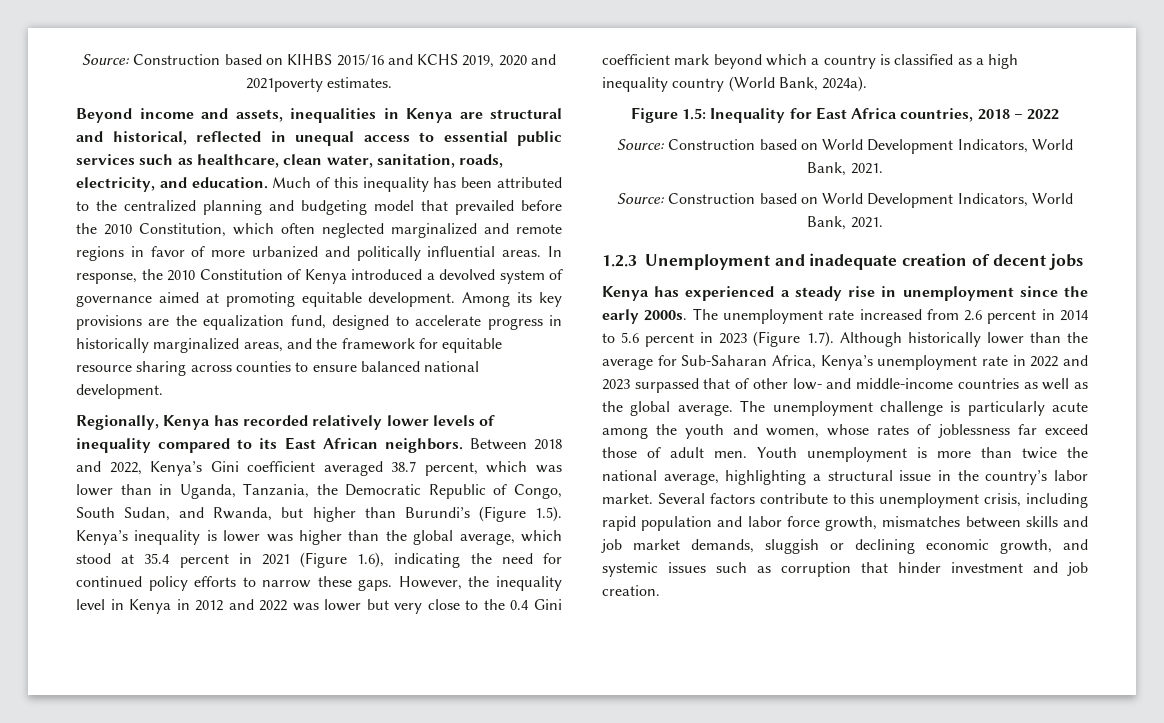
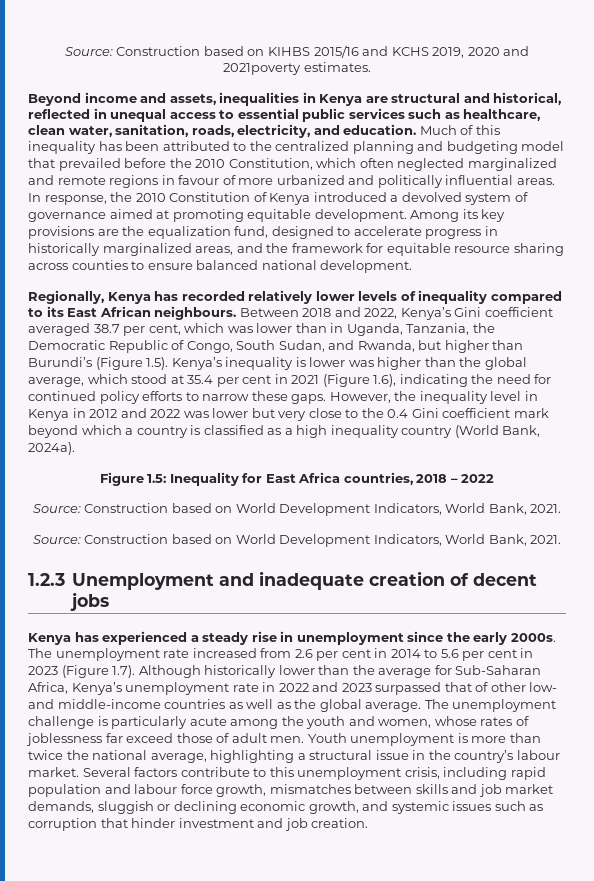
[150,246,185,257] favor -> [178,175,220,185] favour
[384,438,463,453] neighbors. -> [154,306,237,320] neighbours.
[424,462,478,476] percent, -> [123,324,181,336] per cent,
[179,554,229,568] percent -> [216,375,272,387] per cent
[987,310,1037,324] percent -> [316,649,371,661] per cent
[645,333,695,347] percent -> [462,649,517,661] per cent
[1054,470,1088,481] labor -> [516,750,560,760] labour
[747,516,782,527] labor -> [134,784,178,794] labour

